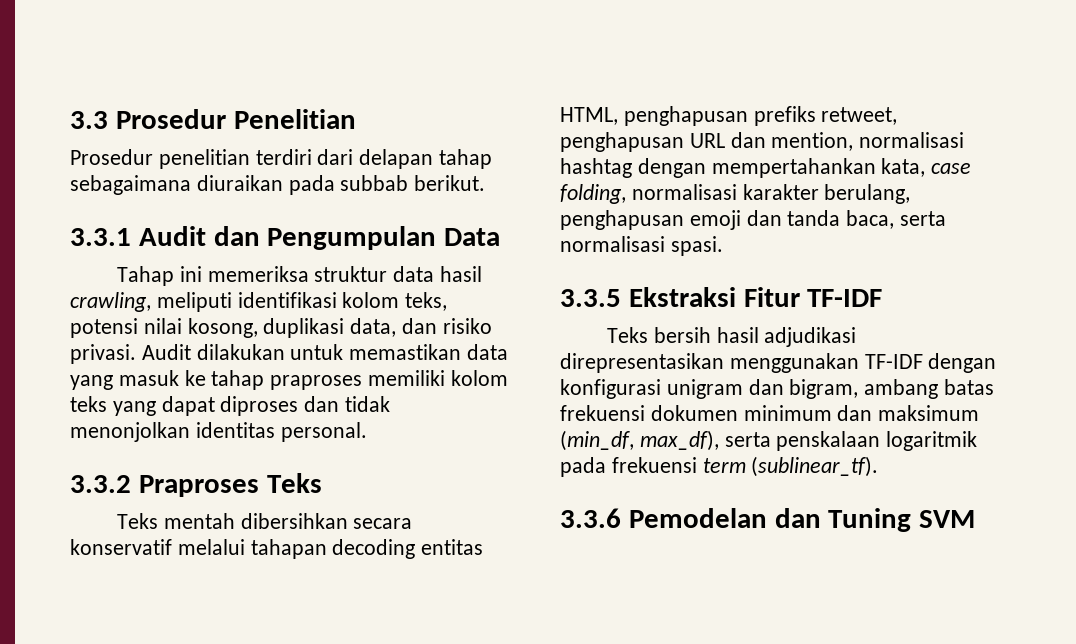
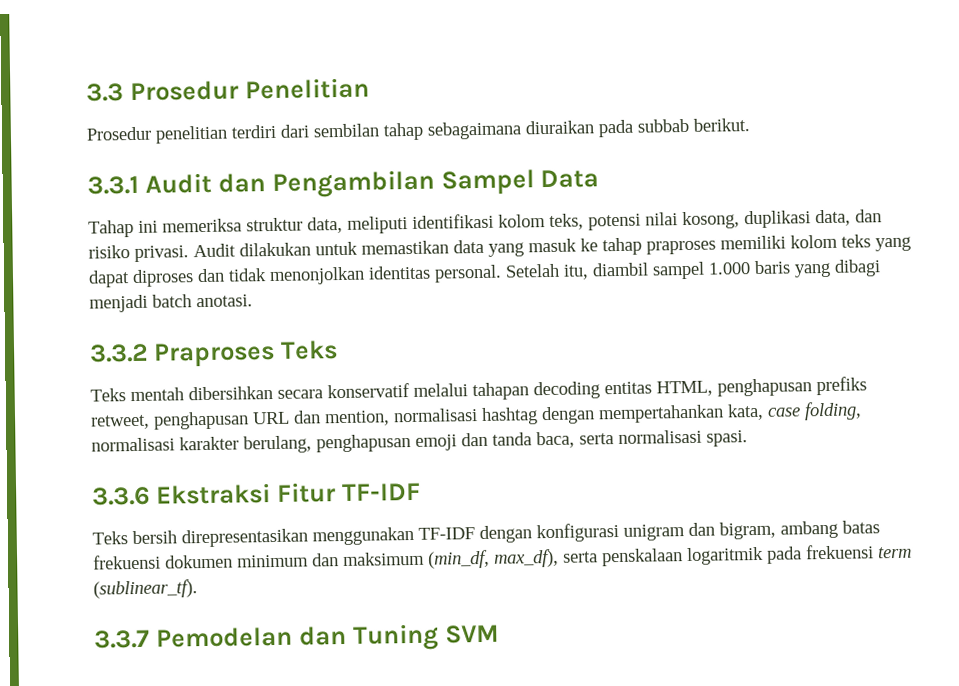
[359,149,434,169] delapan -> [313,123,379,138] sembilan
[267,226,437,250] Pengumpulan -> [271,169,535,198] Pengambilan Sampel
[393,266,483,282] [70,292,151,312] data hasil crawling, -> [307,216,343,234] data,
(367, 432) none -> [505,259,881,280] [89,294,253,313] Setelah itu, diambil sampel 1.000 baris yang dibagi menjadi batch anotasi.
[560,289,621,307] 3.3.5 -> [92,486,150,506] 3.3.6
[716,327,857,347] hasil adjudikasi -> (177, 537) none
[560,508,621,528] 3.3.6 -> [94,629,150,649] 3.3.7

